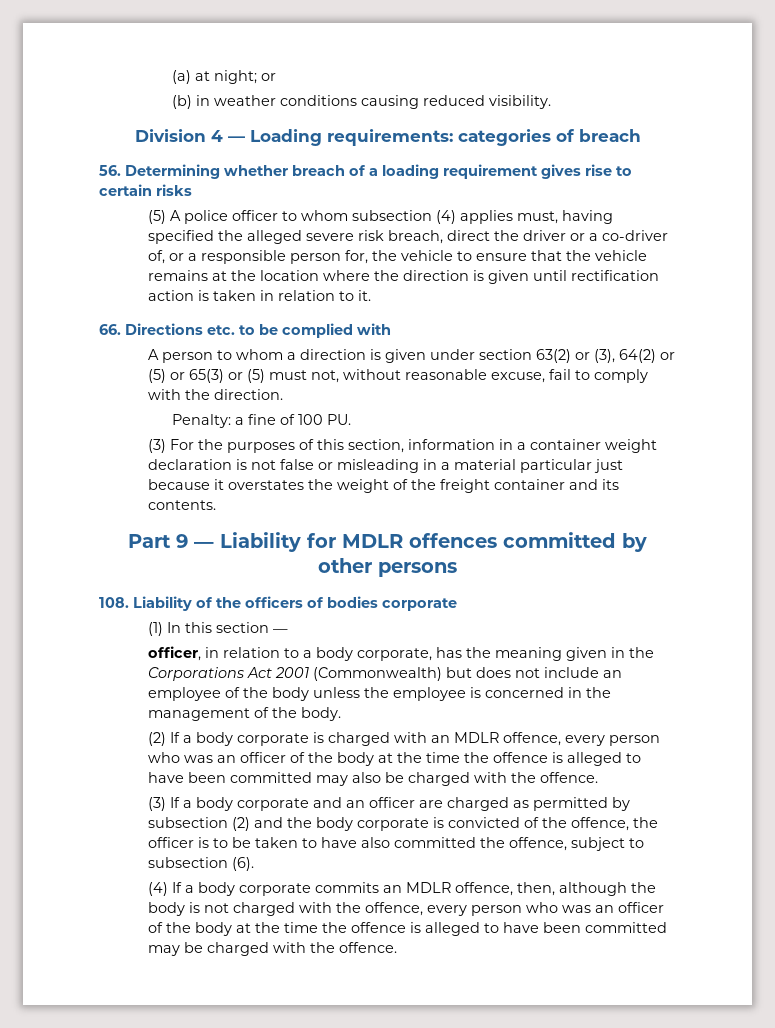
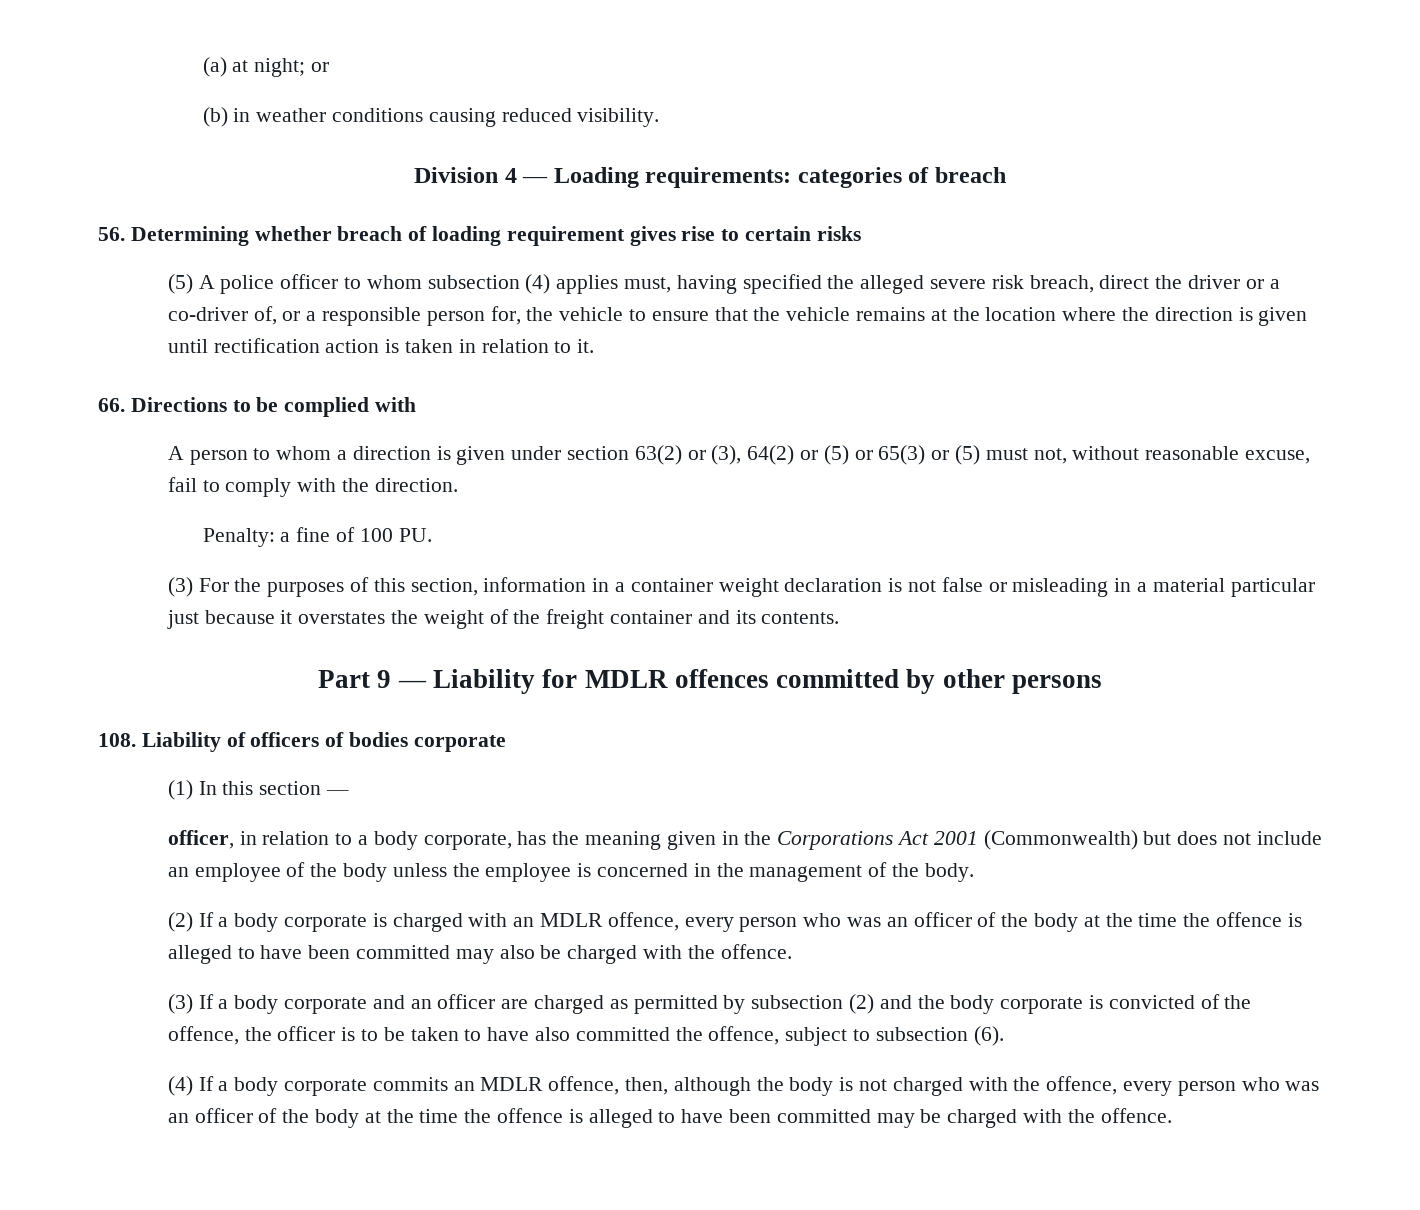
[369,168,378,176] a -> (428, 233) none
[207,325,235,335] etc. -> (227, 404) none
[216,597,241,608] the -> (246, 739) none

